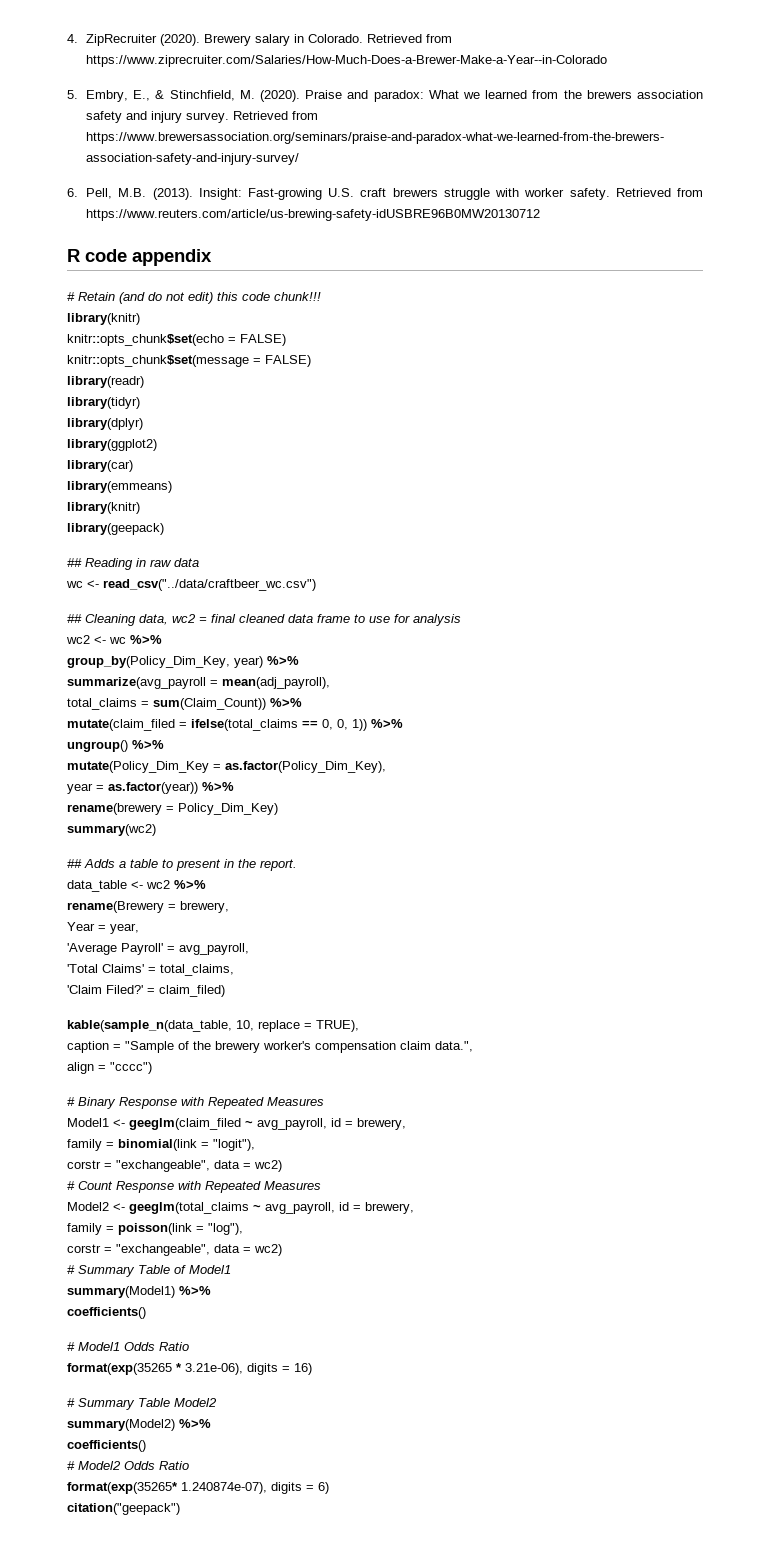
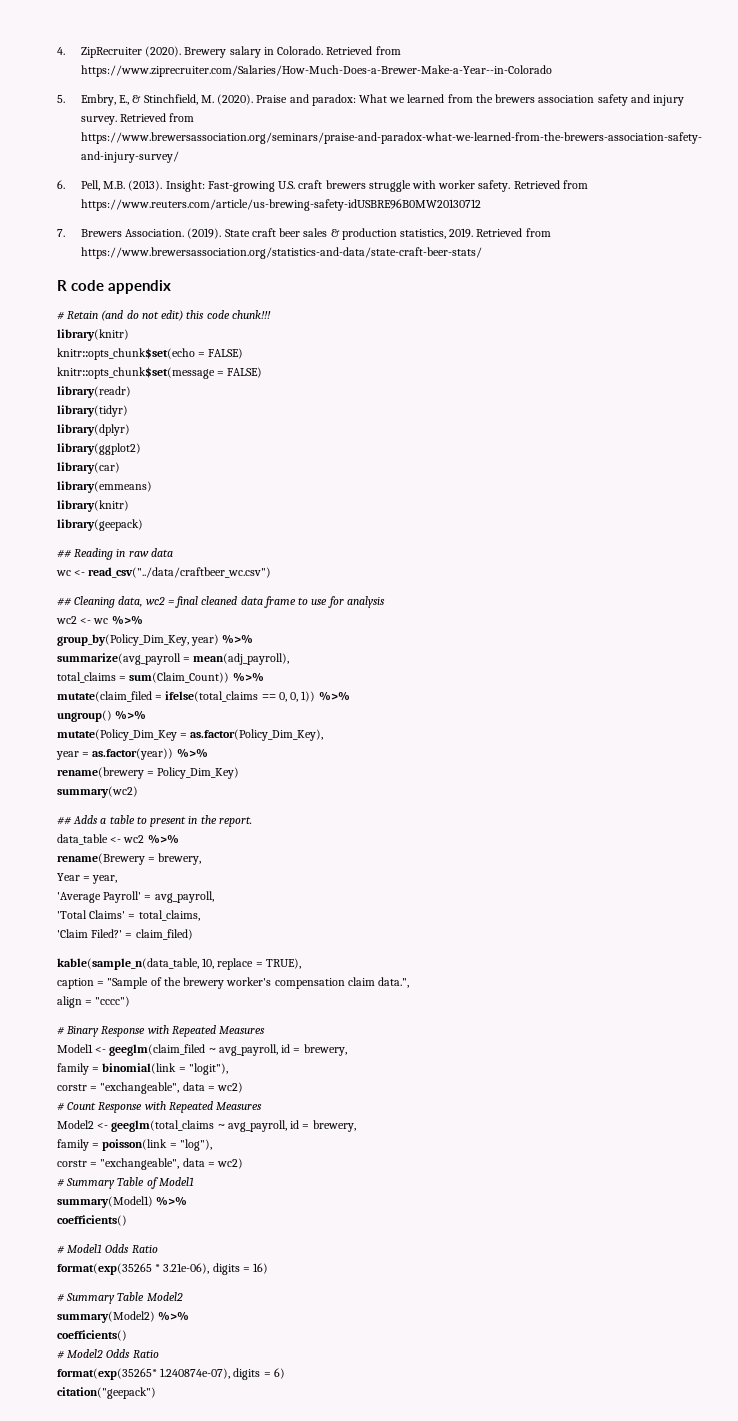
(541, 215) none -> [57,228,551,240] [80,247,482,259] // 7. Brewers Association. (2019). State craft beer sales & production statistics, 2019. Retrieved from https://www.brewersassociation.org/statistics-and-data/state-craft-beer-stats/

